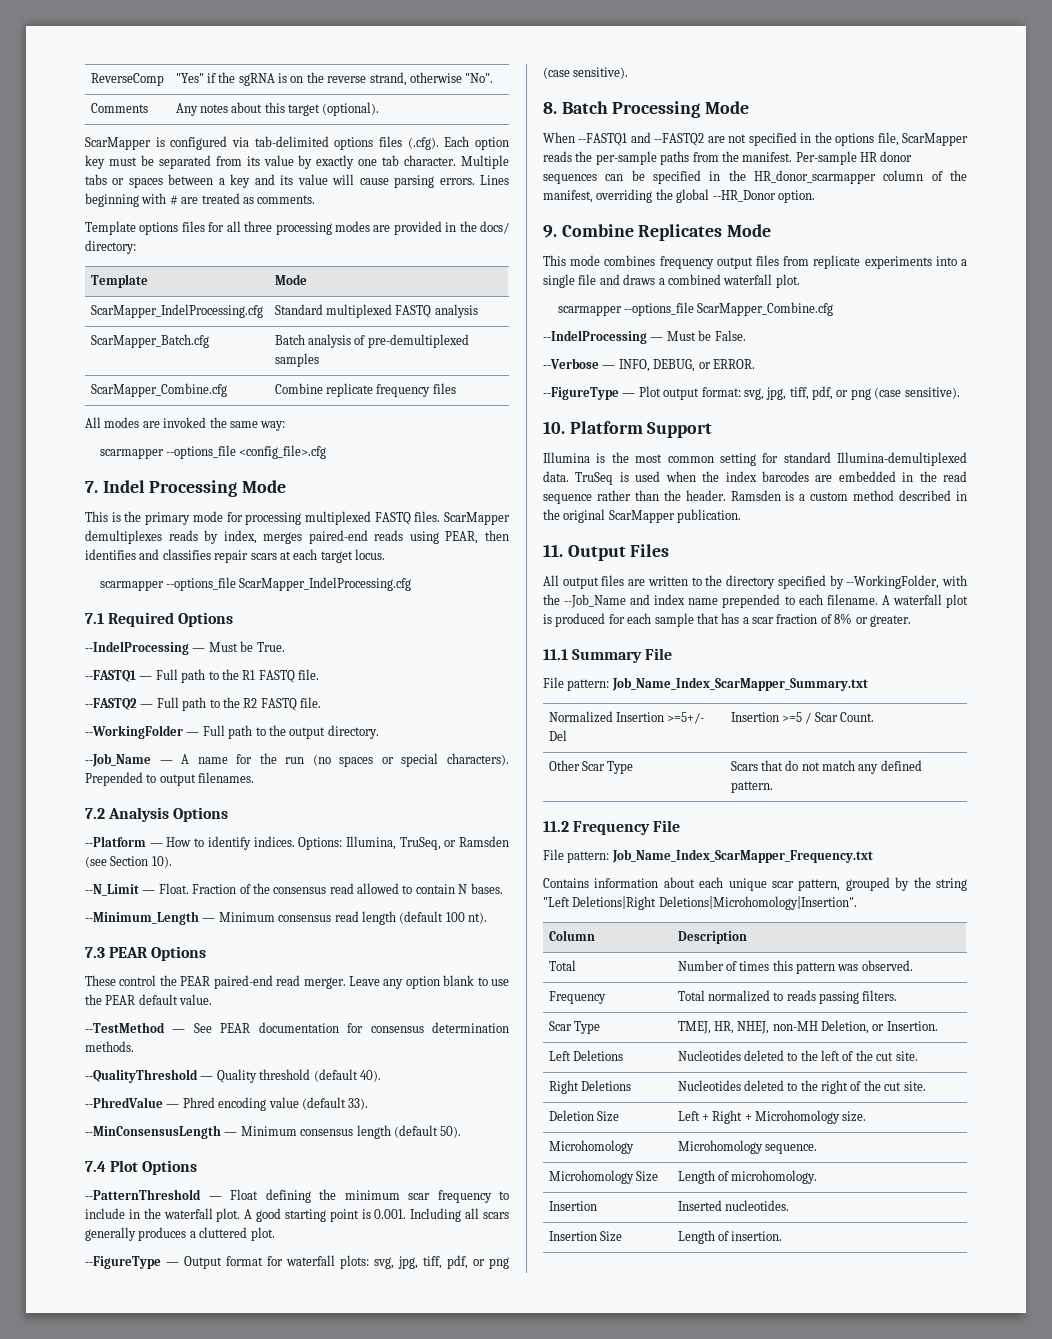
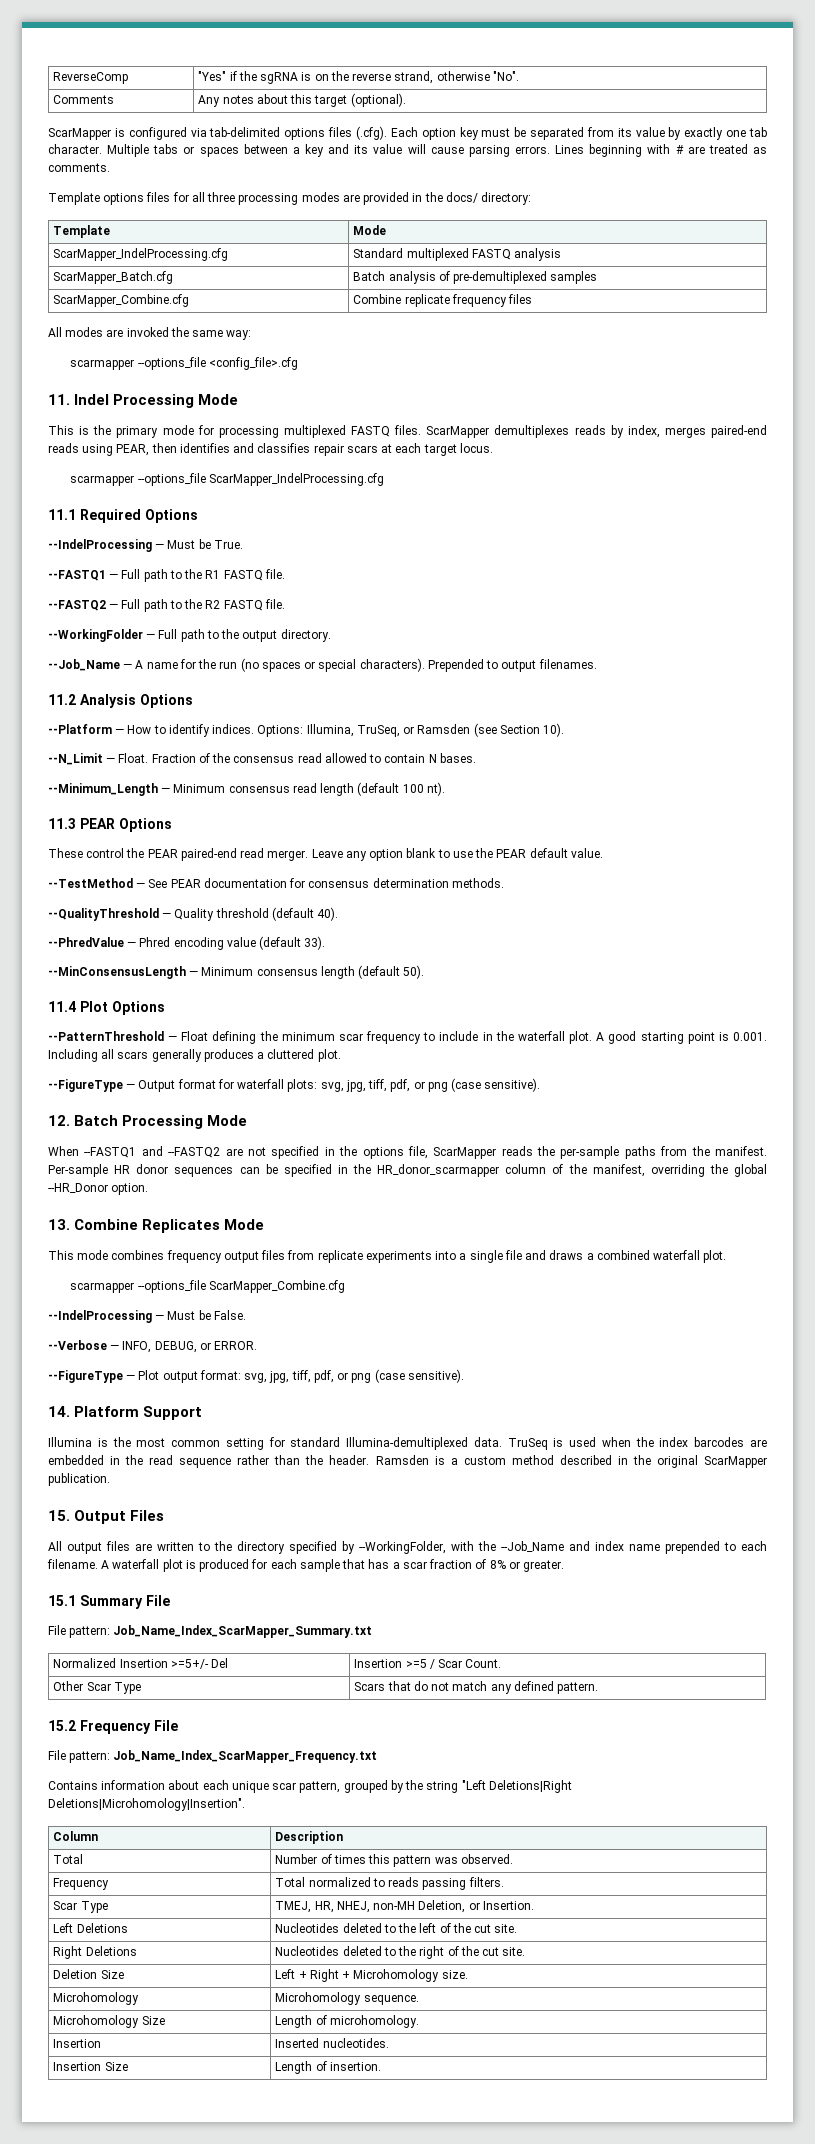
[85,481,98,493] 7. -> [48,394,70,405] 11.
[85,613,104,624] 7.1 -> [48,509,76,520] 11.1
[85,808,105,819] 7.2 -> [48,694,76,705] 11.2
[85,947,105,958] 7.3 -> [48,818,76,829] 11.3
[85,1161,106,1172] 7.4 -> [48,1001,76,1012] 11.4
[543,102,557,114] 8. -> [48,1115,70,1126] 12.
[543,225,557,238] 9. -> [48,1219,70,1230] 13.
[543,421,565,434] 10. -> [48,1406,70,1417] 14.
[543,544,563,557] 11. -> [48,1510,70,1521] 15.
[543,649,568,660] 11.1 -> [48,1595,76,1606] 15.1
[543,821,569,832] 11.2 -> [48,1720,76,1731] 15.2

